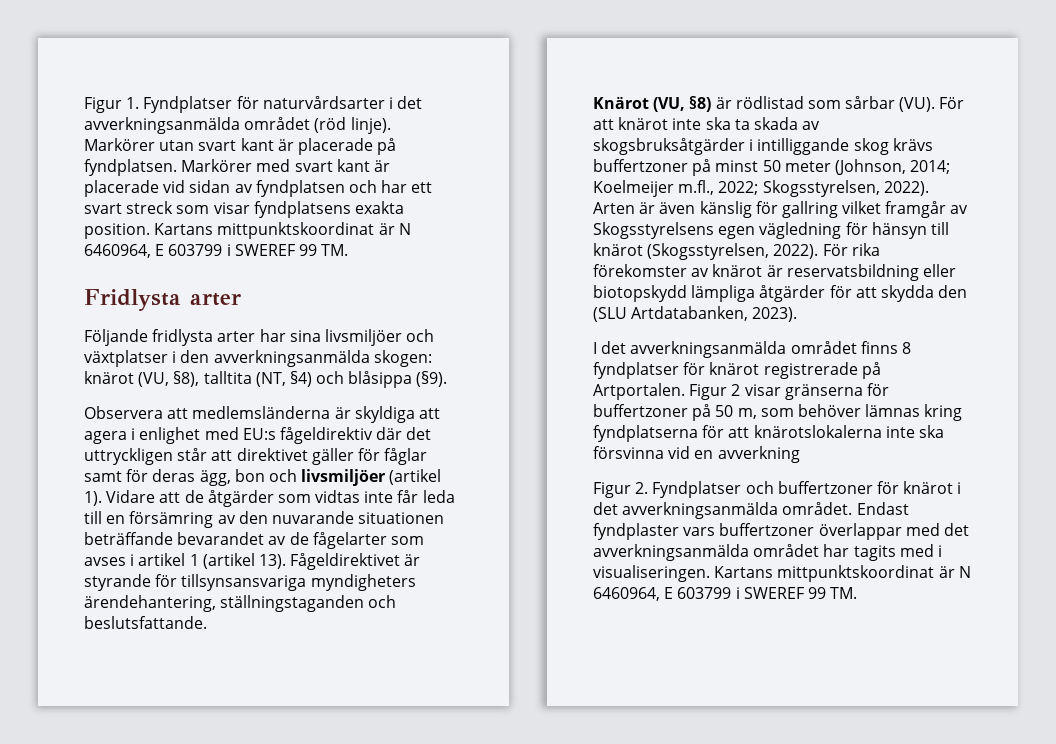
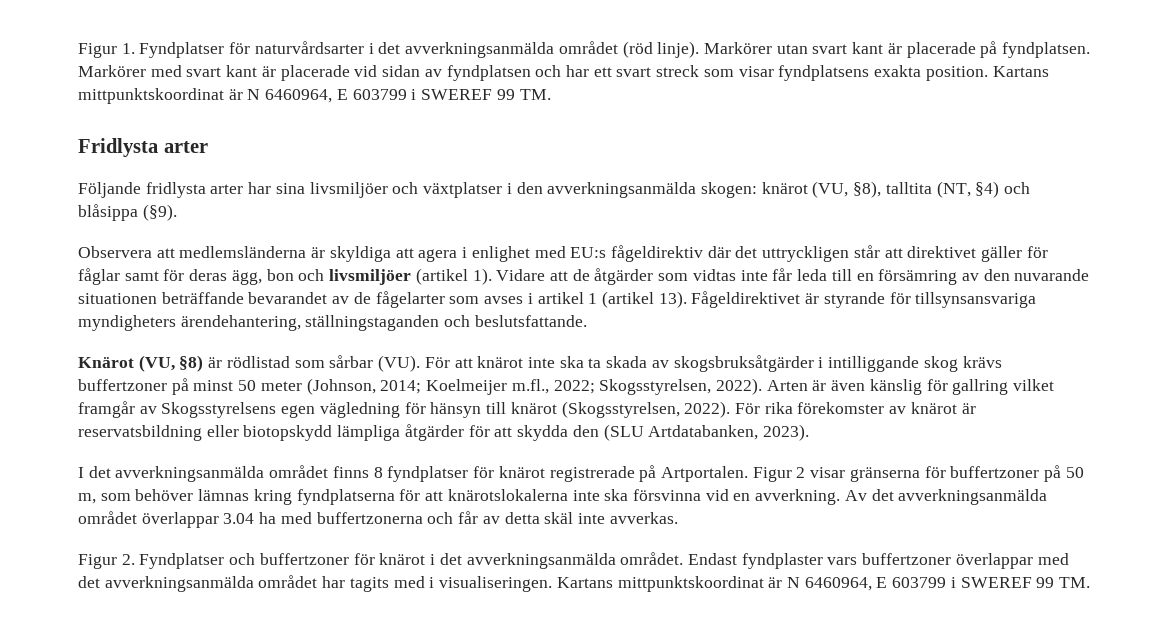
[717,446,800,463] avverkning -> [755,489,1048,505] [78,511,678,528] avverkning. Av det avverkningsanmälda området överlappar 3.04 ha med buffertzonerna och får av detta skäl inte avverkas.

